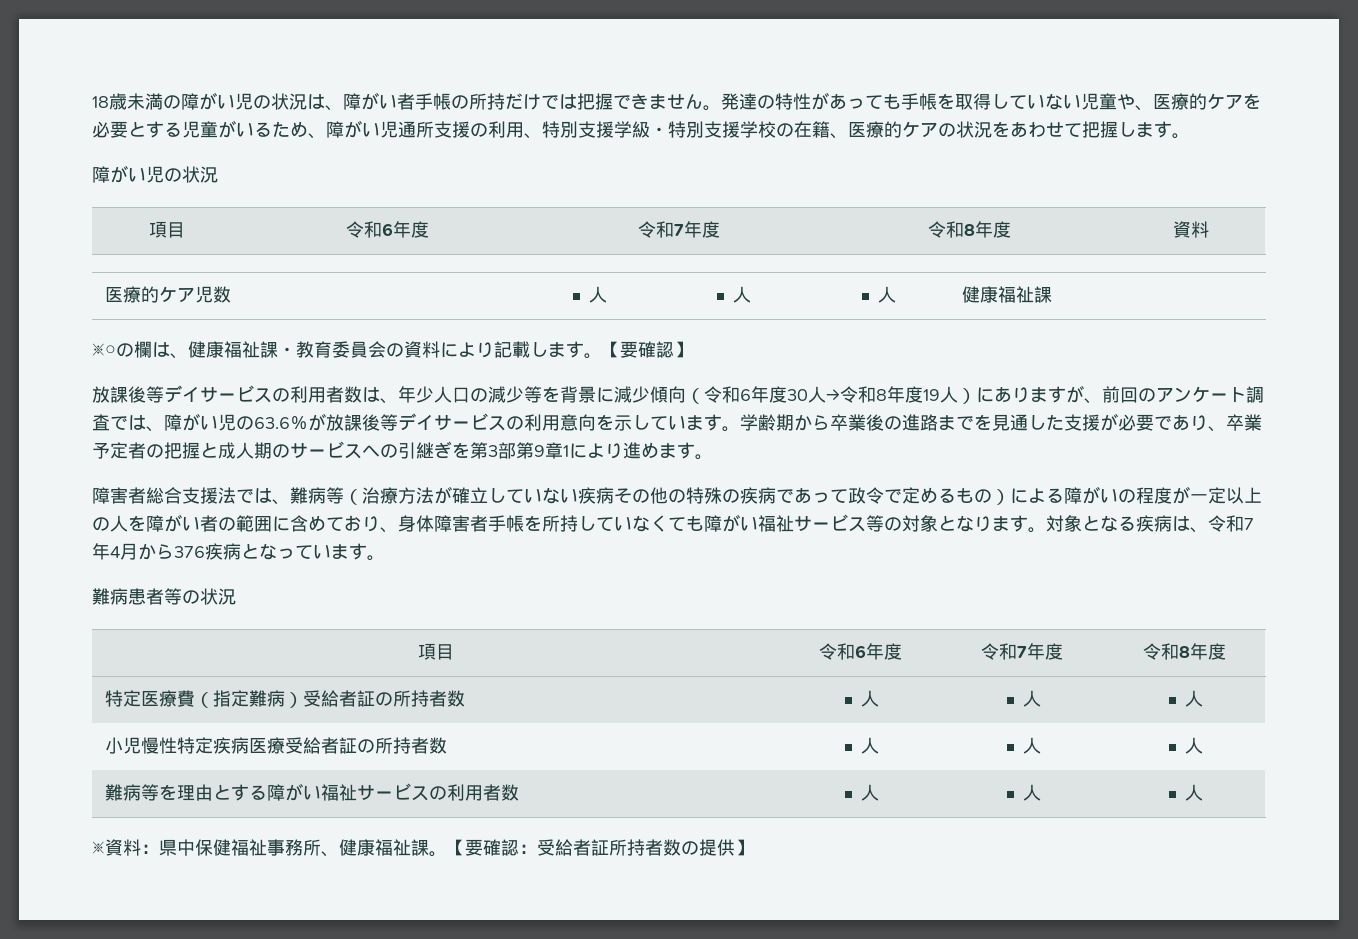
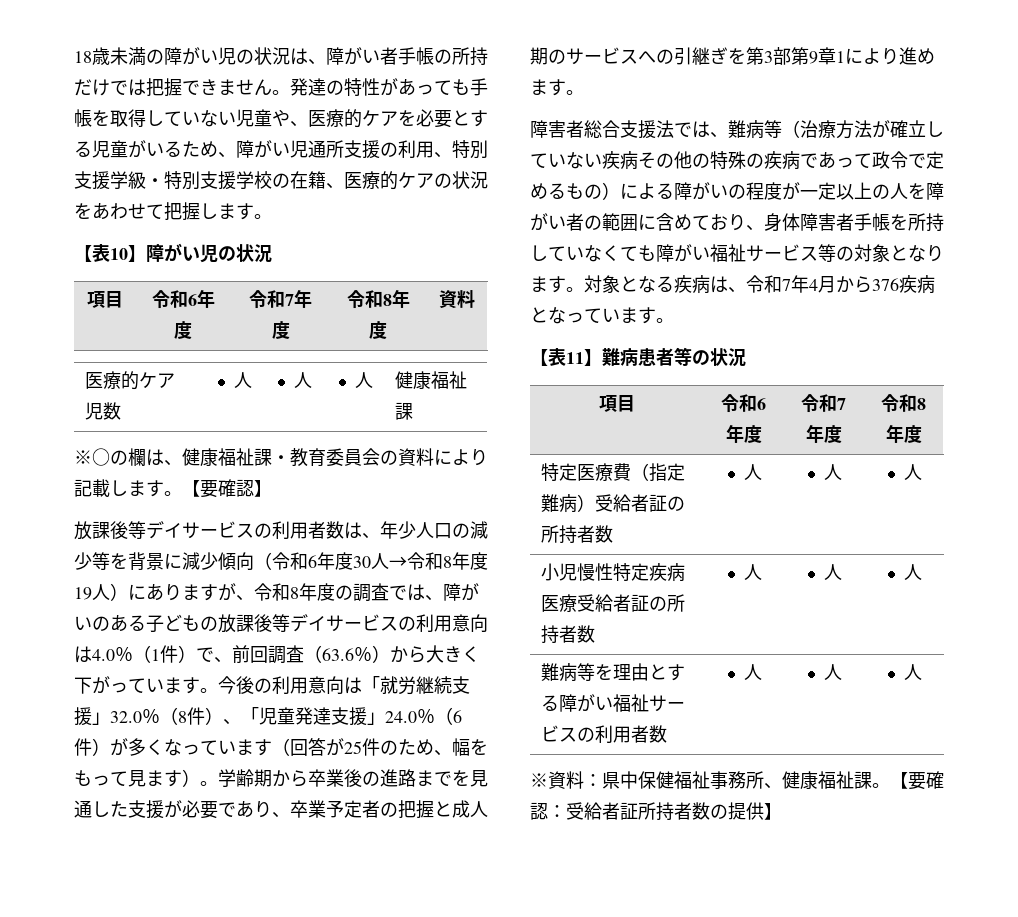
(1190, 136) none -> [74,244,146,262] 【表10】
[1102,386,1246,403] 前回のアンケート -> [254,583,353,601] 令和8年度の
[218,413,326,431] 児の63.6％が -> [92,614,218,633] のある子どもの
[596,414,722,431] を示しています -> [74,645,480,664] [74,676,470,695] [74,707,462,726] [74,738,488,756] [74,769,200,787] は4.0％（1件）で、前回調査（63.6％）から大きく下がっています。今後の利用意向は「就労継続支援」32.0％（8件）、「児童発達支援」24.0％（6件）が多くなっています（回答が25件のため、幅をもって見ます）
(385, 558) none -> [530,348,602,366] 【表11】

